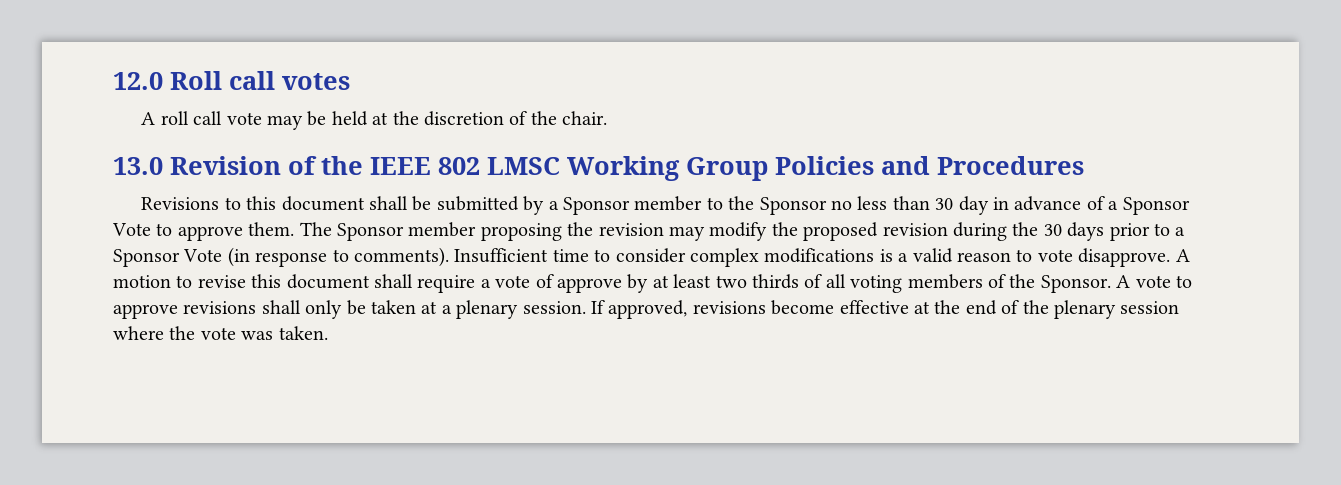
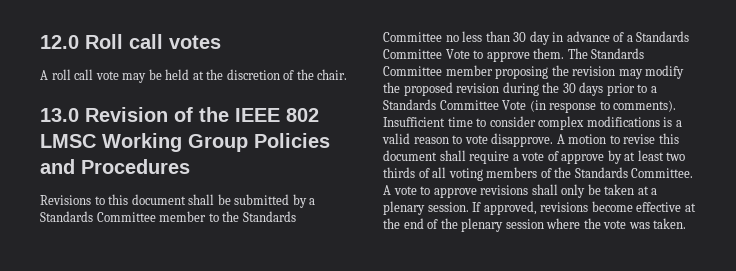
[563,197,631,215] Sponsor -> [40,211,156,222] Standards Committee
[759,197,827,215] Sponsor -> [242,211,296,222] [383,32,442,42] Standards Committee
[1122,197,1190,215] Sponsor -> [636,31,690,42] [383,49,442,59] Standards Committee
[337,223,404,241] Sponsor -> [591,48,645,59] [383,66,442,76] Standards Committee
[113,249,180,267] Sponsor -> [383,99,499,110] Standards Committee
[1040,275,1111,293] Sponsor. -> [574,167,694,178] Standards Committee.

